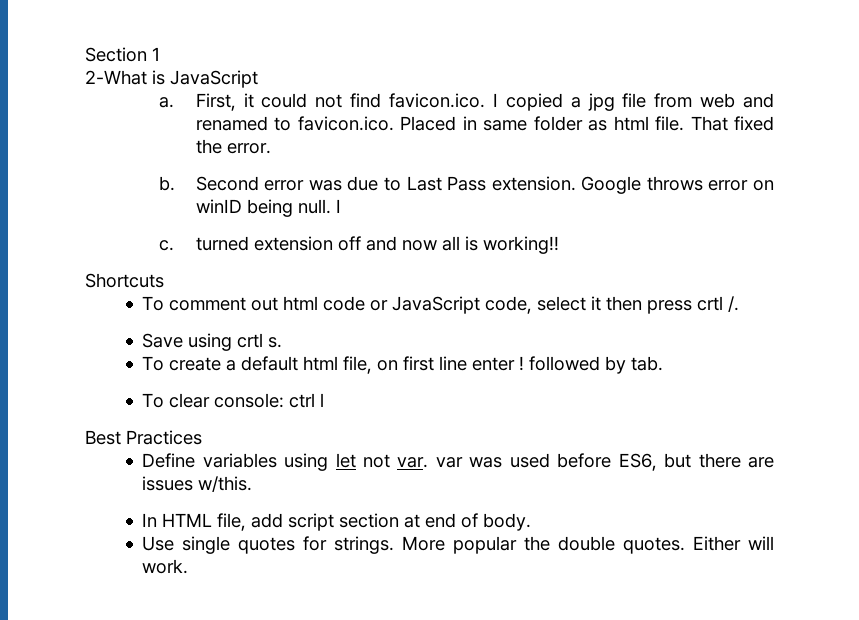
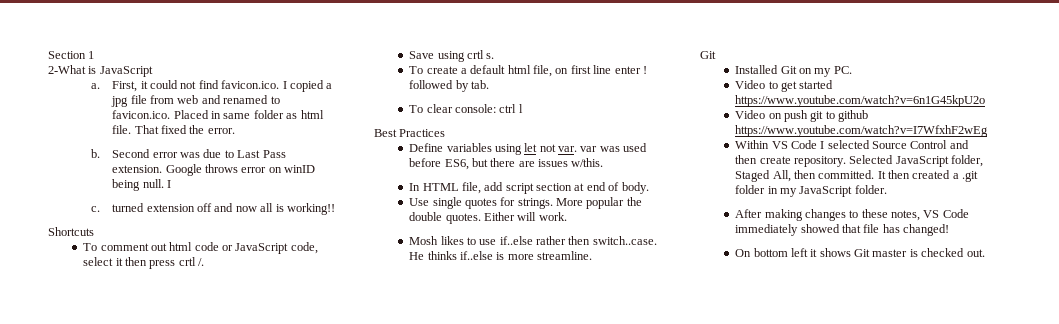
(189, 566) none -> [409,236,657,245] [409,251,593,260] [700,51,716,59] [735,65,852,77] [735,80,834,92] [735,95,986,107] [735,110,869,122] [735,125,989,137] [735,140,969,149] [735,155,984,167] [735,170,979,182] [735,185,887,197] [735,209,969,221] [735,224,950,236] [735,248,985,257] // Mosh likes to use if..else rather then switch..case. He thinks if..else is more streamline. // Git // Installed Git on my PC. // Video to get started https://www.youtube.com/watch?v=6n1G45kpU2o // Video on push git to github https://www.youtube.com/watch?v=I7WfxhF2wEg // Within VS Code I selected Source Control and then create repository. Selected JavaScript folder, Staged All, then committed. It then created a .git folder in my JavaScript folder. // After making changes to these notes, VS Code immediately showed that file has changed! // On bottom left it shows Git master is checked out.

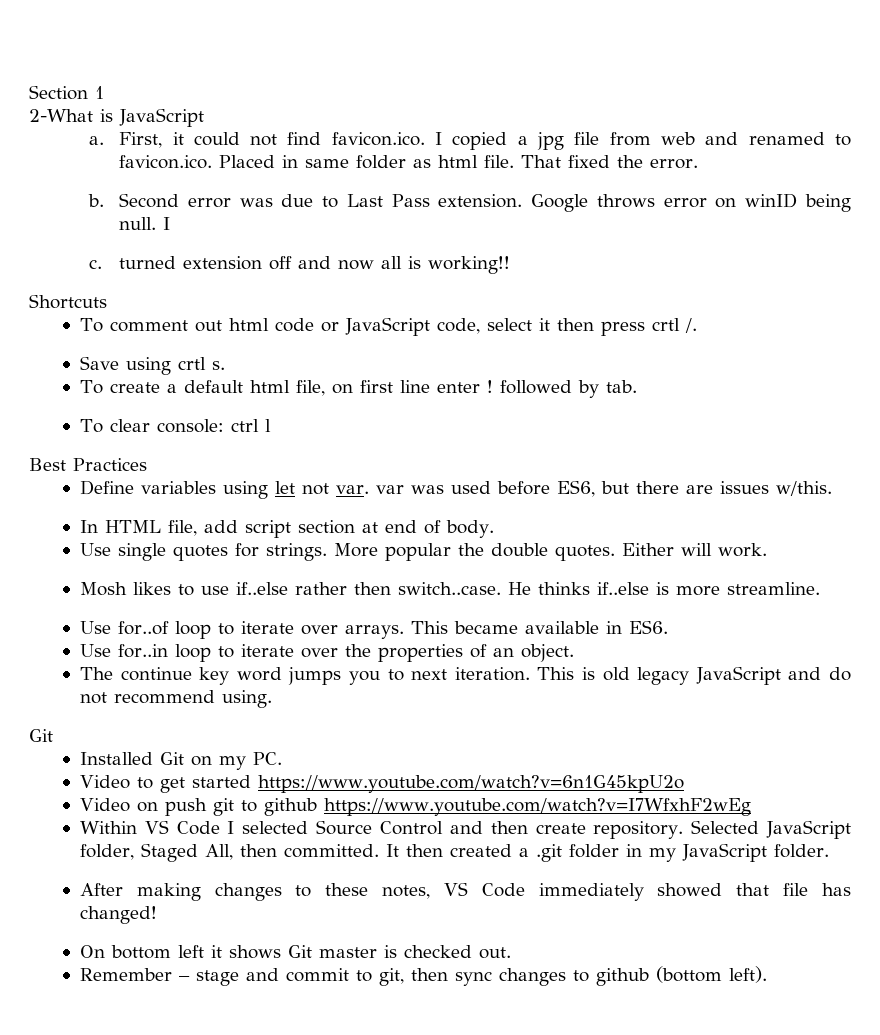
(593, 255) none -> [79,620,668,639] [79,644,574,662] [79,666,851,685] [79,690,272,708] // Use for..of loop to iterate over arrays. This became available in ES6. // Use for..in loop to iterate over the properties of an object. // The continue key word jumps you to next iteration. This is old legacy JavaScript and do not recommend using.
(985, 253) none -> [79,966,767,986] // Remember – stage and commit to git, then sync changes to github (bottom left).

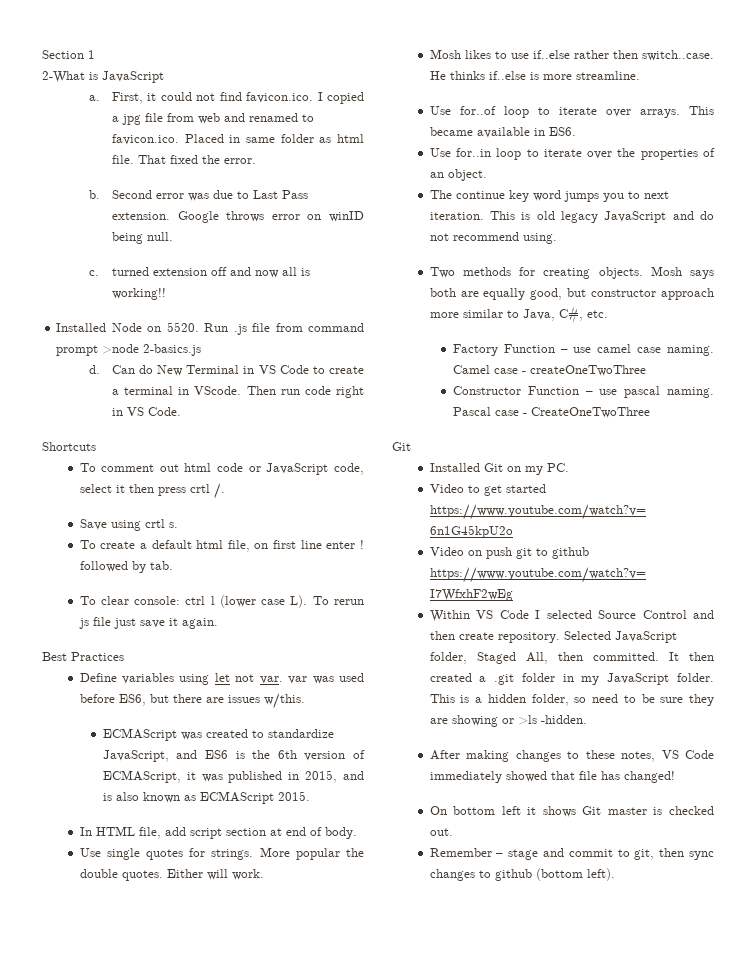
[163,217,171,230] I -> (173, 236) none
(511, 265) none -> [56,322,364,335] [56,344,202,356] [88,365,364,376] [111,386,365,398] [111,407,181,416] // Installed Node on 5520. Run .js file from command prompt >node 2-basics.js // d. Can do New Terminal in VS Code to create a terminal in VScode. Then run code right in VS Code.
(271, 425) none -> [219,595,364,608] [78,617,218,629] (lower case L). To rerun js file just save it again.
(832, 488) none -> [102,728,334,741] [102,750,365,762] [102,770,364,783] [102,791,310,804] // ECMAScript was created to standardize JavaScript, and ES6 is the 6th version of ECMAScript, it was published in 2015, and is also known as ECMAScript 2015.
(272, 699) none -> [429,266,714,279] [429,288,714,300] [429,306,608,323] [452,344,714,356] [452,365,646,376] [452,386,714,398] [452,407,650,418] // Two methods for creating objects. Mosh says both are equally good, but constructor approach more similar to Java, C#, etc. // Factory Function – use camel case naming. Camel case - createOneTwoThree // Constructor Function – use pascal naming. Pascal case - CreateOneTwoThree
(829, 851) none -> [429,694,715,706] [429,715,587,727] This is a hidden folder, so need to be sure they are showing or >ls -hidden.

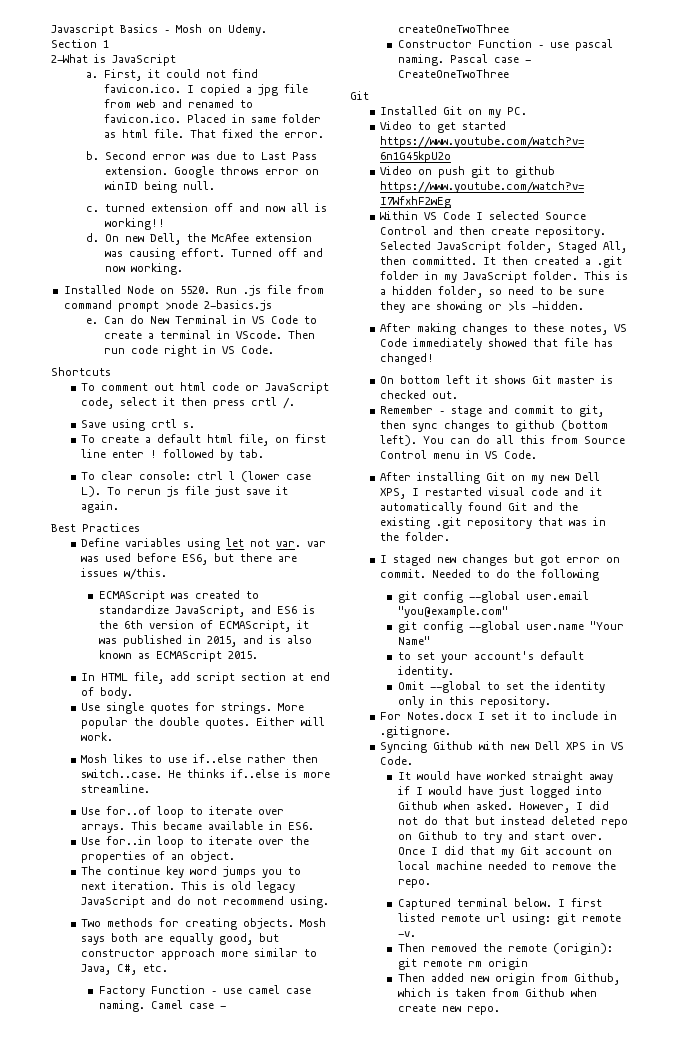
(42, 54) none -> [51,24,267,36] Javascript Basics – Mosh on Udemy. //
(166, 294) none -> [85,233,312,245] [104,248,323,260] [104,263,183,275] // d. On new Dell, the McAfee extension was causing effort. Turned off and now working.
[88,365,100,374] d. -> [85,318,98,324] e.
(615, 874) none -> [423,435,626,444] [380,450,538,459] [380,472,601,484] [380,487,603,499] [380,502,579,514] [380,517,607,529] [380,532,451,541] [380,554,621,566] [380,569,600,581] [397,591,589,603] [397,606,508,618] [397,621,624,633] [397,636,430,645] [397,651,584,663] [397,666,454,678] [397,681,605,693] [397,696,551,708] [380,711,618,720] [380,726,452,738] [380,741,625,753] [380,756,414,765] [397,771,613,783] [397,786,602,798] [397,801,609,813] [397,816,628,828] [397,831,603,843] [397,846,612,858] [397,861,616,870] [397,879,431,888] [397,898,602,910] [397,913,621,925] [397,931,416,937] [397,943,613,955] [397,958,528,970] [397,973,620,985] [397,988,597,997] [397,1004,500,1015] You can do all this from Source Control menu in VS Code. // After installing Git on my new Dell XPS, I restarted visual code and it automatically found Git and the existing .git repository that was in the folder. // I staged new changes but got error on commit. Needed to do the following // git config --global user.email "you@example.com" // git config --global user.name "Your Name" // to set your account's default identity. // Omit --global to set the identity only in this repository. // For Notes.docx I set it to include in .gitignore. // Syncing Github with new Dell XPS in VS Code. // It would have worked straight away if I would have just logged into Github when asked. However, I did not do that but instead deleted repo on Github to try and start over. Once I did that my Git account on local machine needed to remove the repo. // Captured terminal below. I first listed remote url using: git remote -v. // Then removed the remote (origin): git remote rm origin // Then added new origin from Github, which is taken from Github when create new repo.

